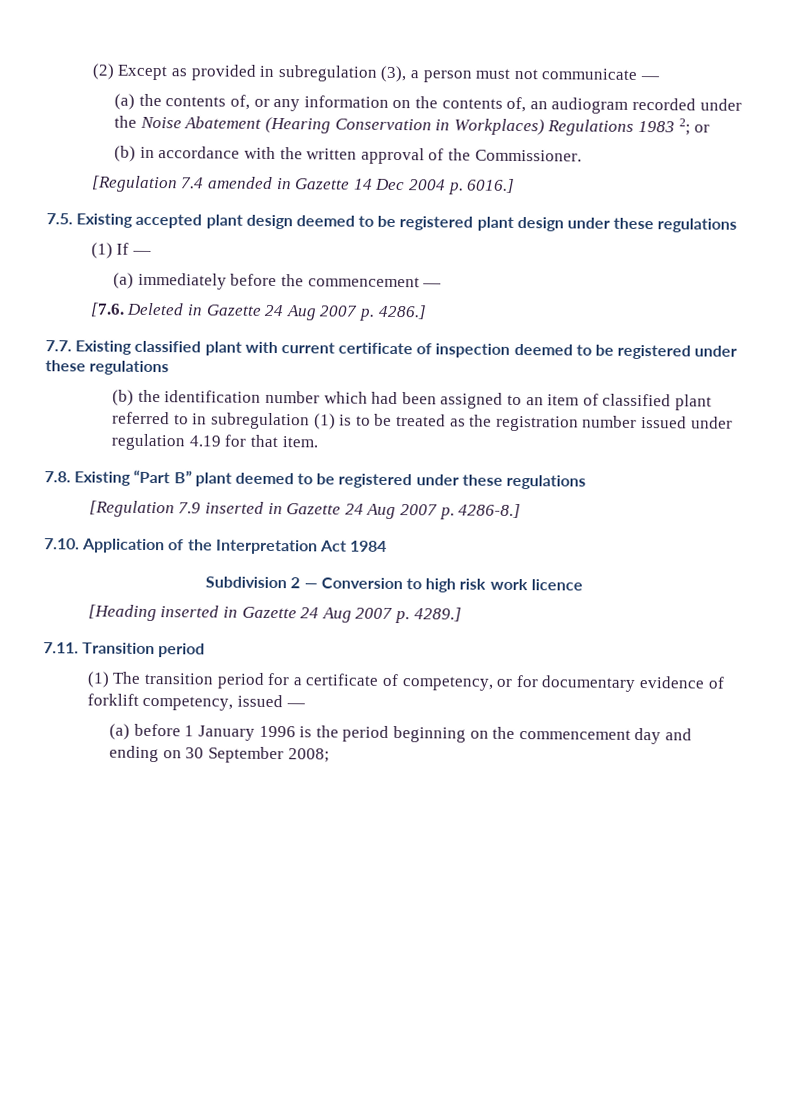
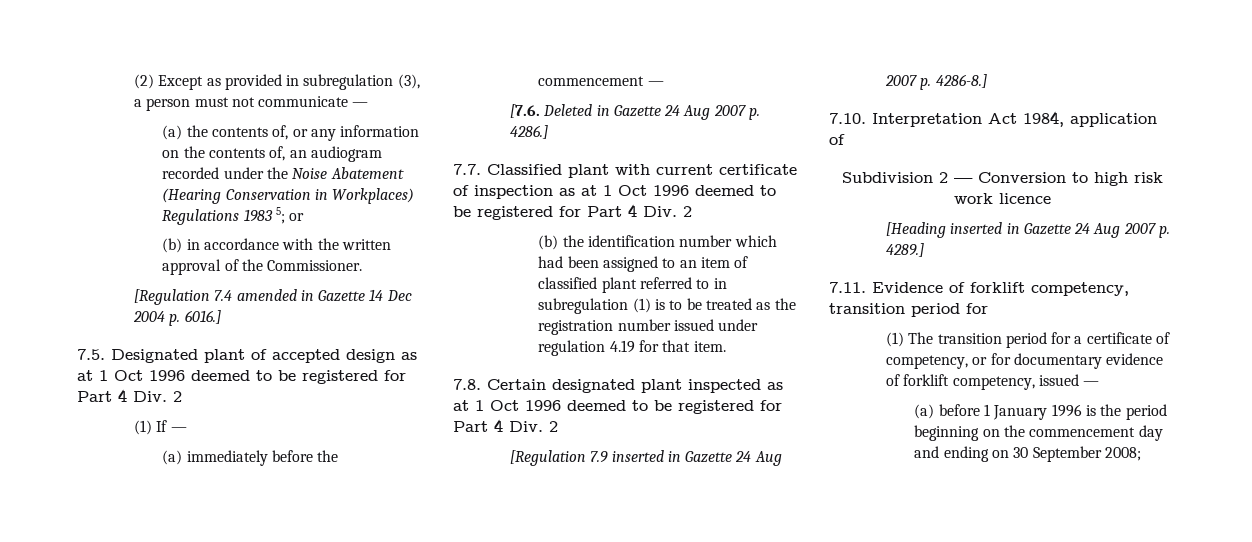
[678,118,691,136] 2; -> [275,207,285,224] 5;
[76,213,738,233] Existing accepted plant design deemed to be registered plant design under these regulations -> [111,349,417,363] [77,370,406,384] [77,389,182,402] Designated plant of accepted design as at 1 Oct 1996 deemed to be registered for Part 4 Div. 2
[75,340,202,355] Existing classified -> [487,164,562,175] Classified
[513,343,738,360] [45,360,170,376] deemed to be registered under these regulations -> [559,185,776,196] [453,204,692,220] as at 1 Oct 1996 deemed to be registered for Part 4 Div. 2
[74,469,587,490] Existing “Part B” plant deemed to be registered under these regulations -> [487,379,783,393] [453,400,782,414] [453,419,558,432] Certain designated plant inspected as at 1 Oct 1996 deemed to be registered for Part 4 Div. 2
[82,538,388,555] Application of the Interpretation Act 1984 -> [872,111,1157,127] [829,134,845,145] Interpretation Act 1984, application of
[82,642,206,658] Transition period -> [872,282,1129,296] [829,303,988,317] Evidence of forklift competency, transition period for

